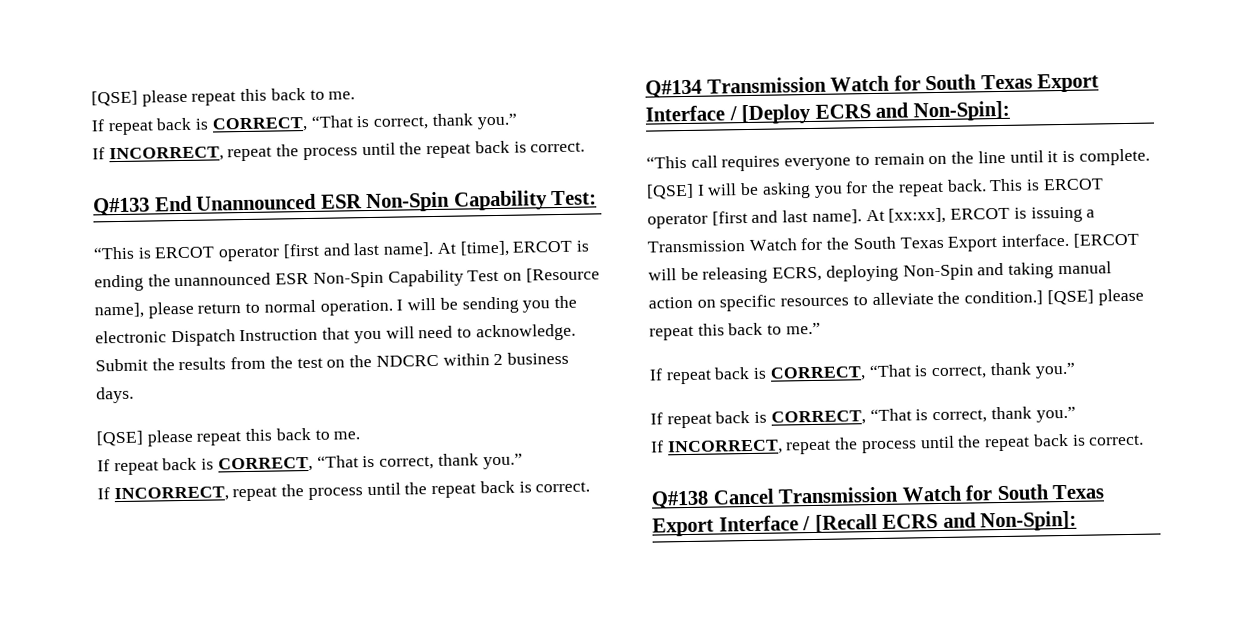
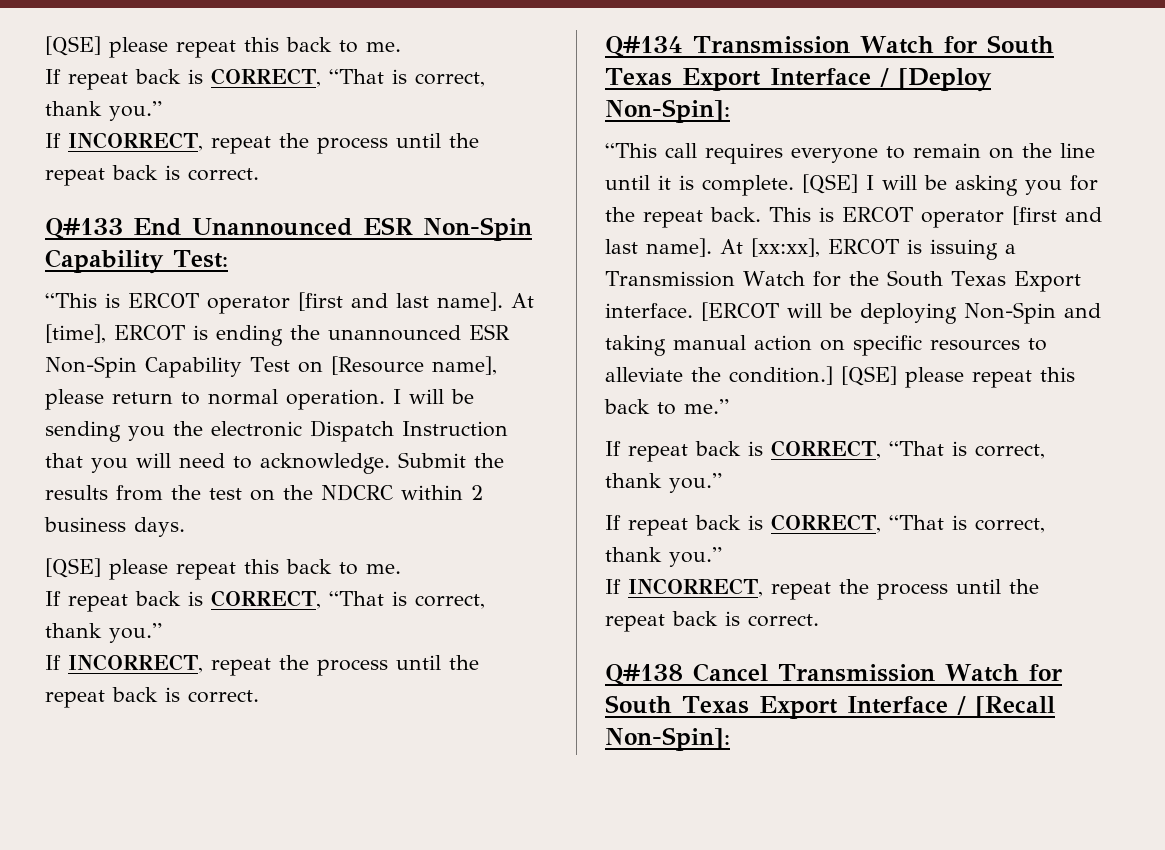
[814,102,910,119] ECRS and -> (992, 80) none
[702,266,823,284] releasing ECRS, -> (852, 310) none
[882,512,977,529] ECRS and -> (1055, 707) none

